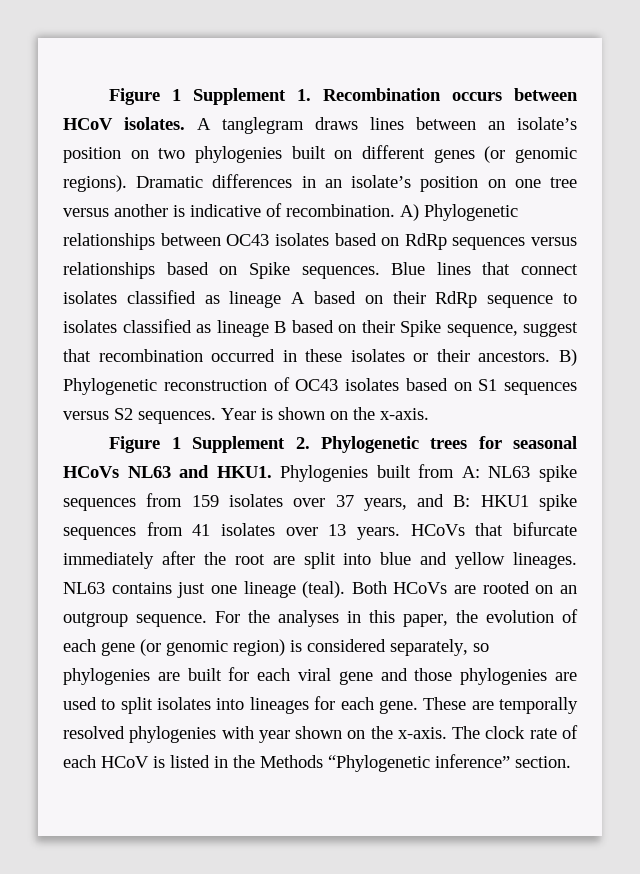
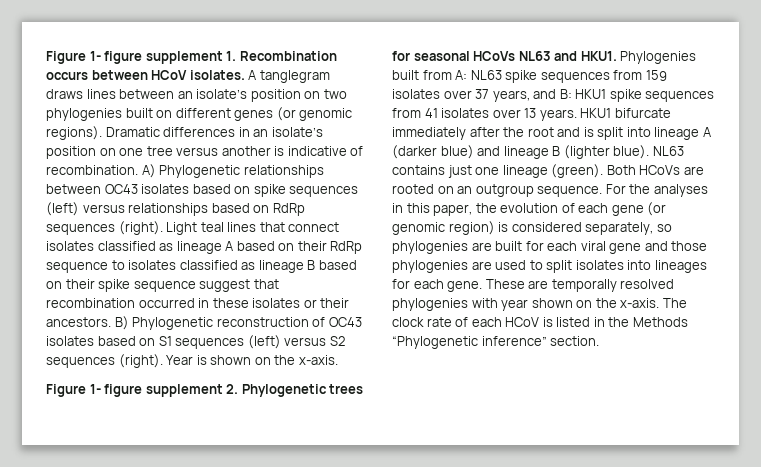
[109,88,287,105] Figure 1 Supplement -> [46,51,223,64] Figure 1- figure supplement
[404,233,526,250] RdRp sequences -> [253,184,359,197] [46,202,79,216] spike sequences (left)
[248,262,426,279] Spike sequences. Blue -> [272,203,305,216] [46,221,224,235] RdRp sequences (right). Light teal
[400,320,518,337] Spike sequence, -> [98,279,196,292] spike sequence
(577, 388) none -> [247,335,281,349] (left)
[138,411,216,424] sequences. -> [46,354,163,368] sequences (right).
[171,436,286,453] 1 Supplement -> [89,384,223,397] 1- figure supplement
[410,523,504,536] HCoVs that -> [580,108,612,118] HKU1
[272,552,577,569] are split into blue and yellow lineages. -> [557,127,711,140] [392,145,650,159] and is split into lineage A (darker blue) and lineage B (lighter blue).
[302,581,346,598] (teal). -> [551,164,604,178] (green).

